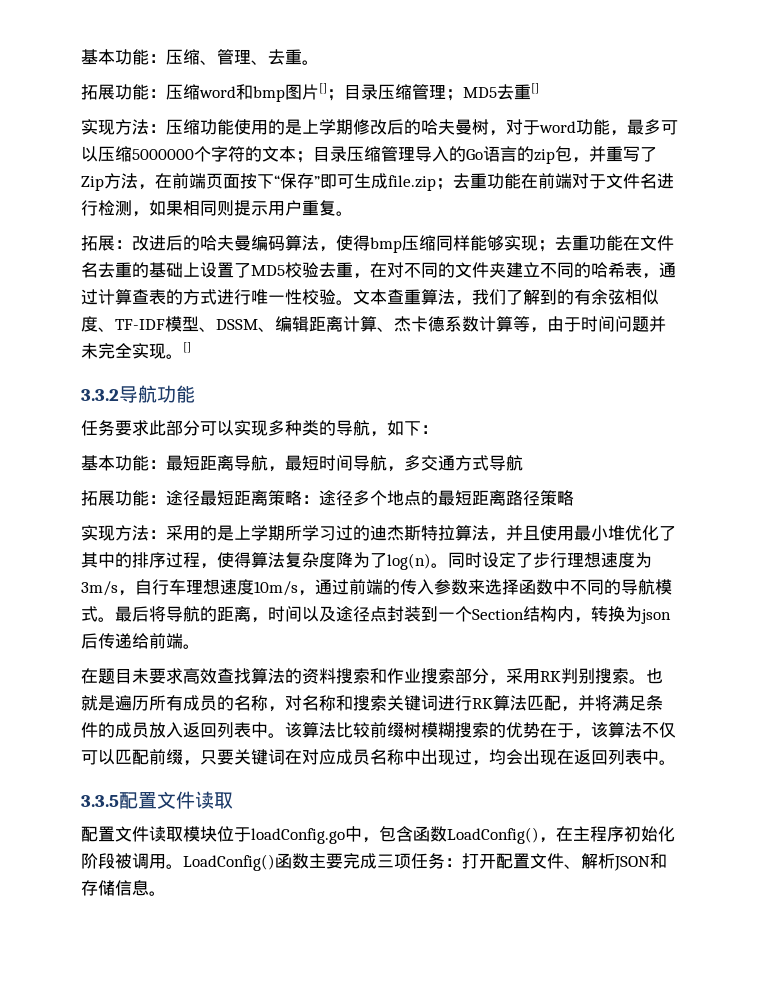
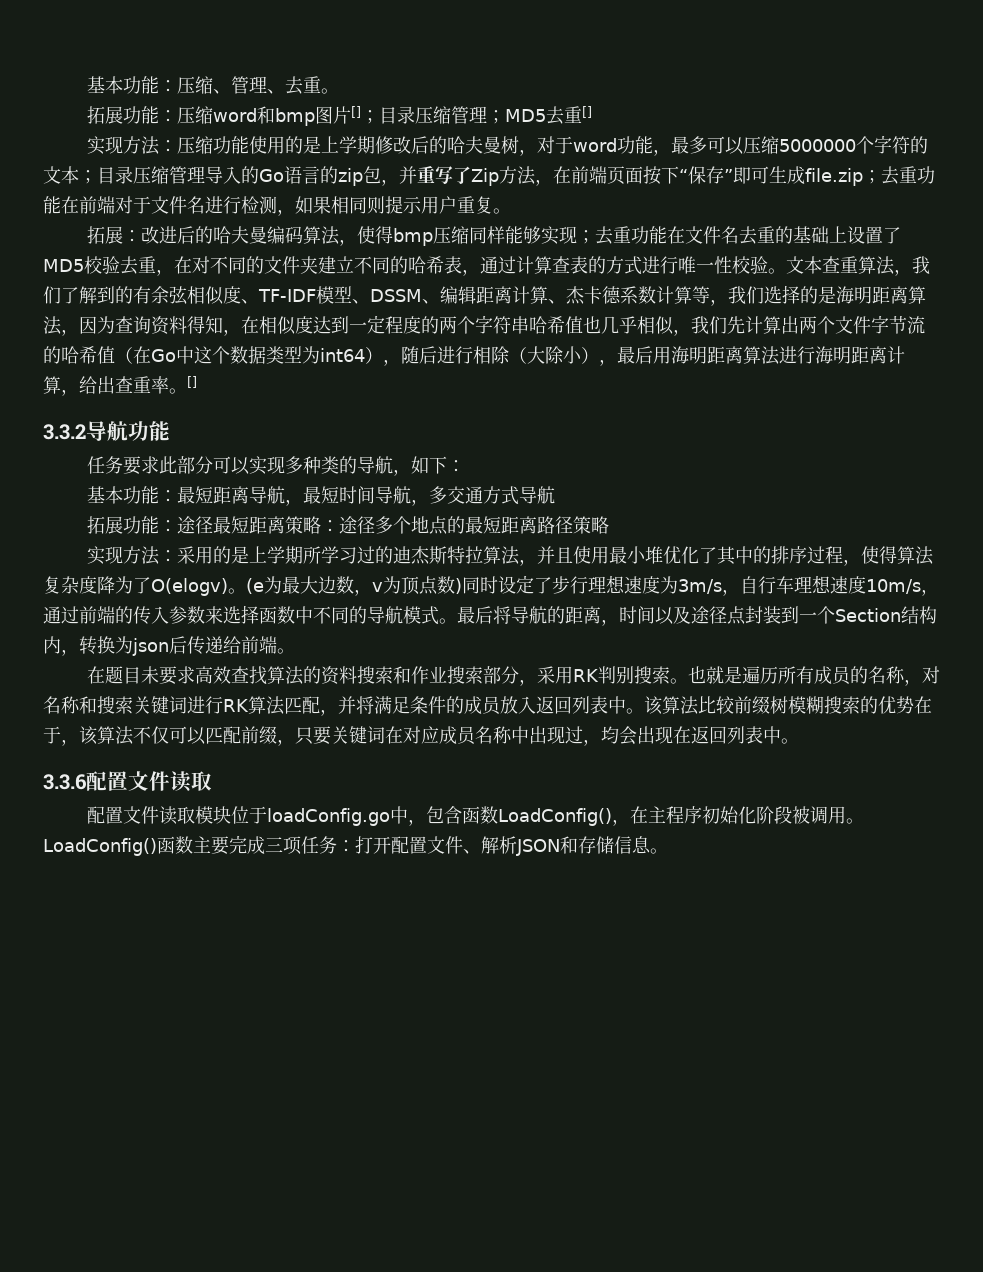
[547,316,666,332] [81,343,166,359] 由于时间问题并未完全实现 -> [728,285,926,304] [43,315,925,336] [43,346,905,366] [43,376,169,396] 我们选择的是海明距离算法，因为查询资料得知，在相似度达到一定程度的两个字符串哈希值也几乎相似，我们先计算出两个文件字节流的哈希值（在Go中这个数据类型为int64），随后进行相除（大除小），最后用海明距离算法进行海明距离计算，给出查重率
[387,553,448,570] log(n)。 -> [151,576,462,596] O(elogv)。(e为最大边数，v为顶点数)
[81,795,119,807] 3.3.5 -> [43,774,87,790] 3.3.6

